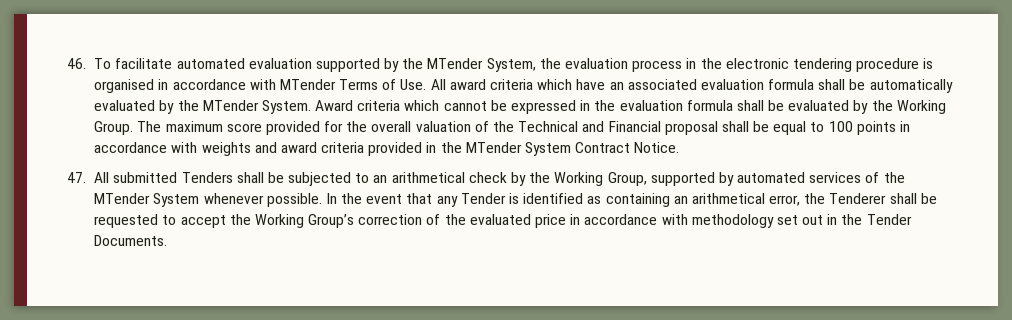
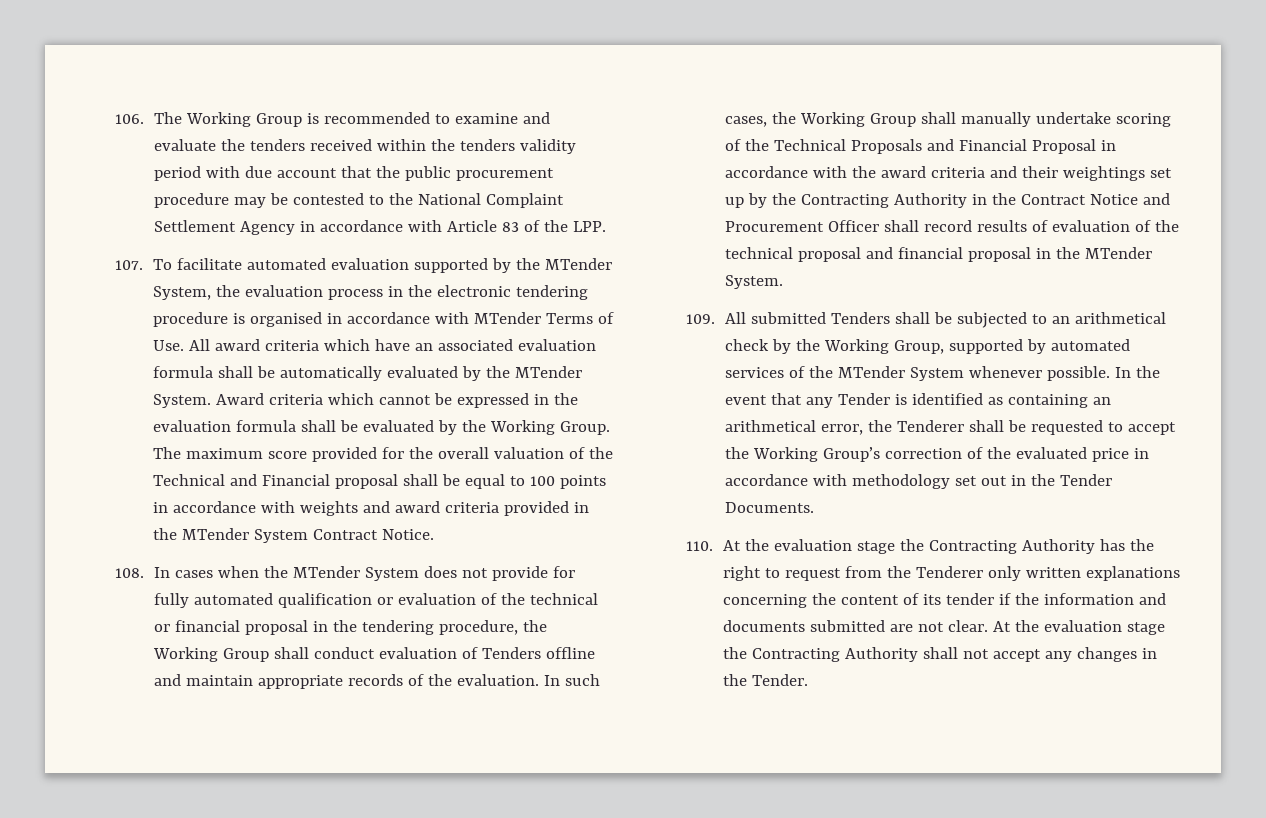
[67,58,87,69] 46. -> [115,112,550,127] [153,139,576,154] [153,166,554,181] [153,193,564,208] [153,220,606,235] [115,260,144,270] 106. The Working Group is recommended to examine and evaluate the tenders received within the tenders validity period with due account that the public procurement procedure may be contested to the National Complaint Settlement Agency in accordance with Article 83 of the LPP. // 107.
[67,172,87,183] 47. -> [115,566,575,581] [153,593,598,608] [153,620,547,635] [152,647,595,662] [153,674,600,689] [724,112,1171,127] [724,139,1116,154] [724,166,1172,181] [724,193,1170,208] [724,220,1179,232] [724,247,1152,262] [724,275,783,289] [686,314,716,324] 108. In cases when the MTender System does not provide for fully automated qualification or evaluation of the technical or financial proposal in the tendering procedure, the Working Group shall conduct evaluation of Tenders offline and maintain appropriate records of the evaluation. In such cases, the Working Group shall manually undertake scoring of the Technical Proposals and Financial Proposal in accordance with the award criteria and their weightings set up by the Contracting Authority in the Contract Notice and Procurement Officer shall record results of evaluation of the technical proposal and financial proposal in the MTender System. // 109.
(168, 240) none -> [686,539,1154,554] [722,566,1180,581] [722,593,1166,608] [722,620,1165,635] [722,647,1157,662] [722,674,808,686] // 110. At the evaluation stage the Contracting Authority has the right to request from the Tenderer only written explanations concerning the content of its tender if the information and documents submitted are not clear. At the evaluation stage the Contracting Authority shall not accept any changes in the Tender.

